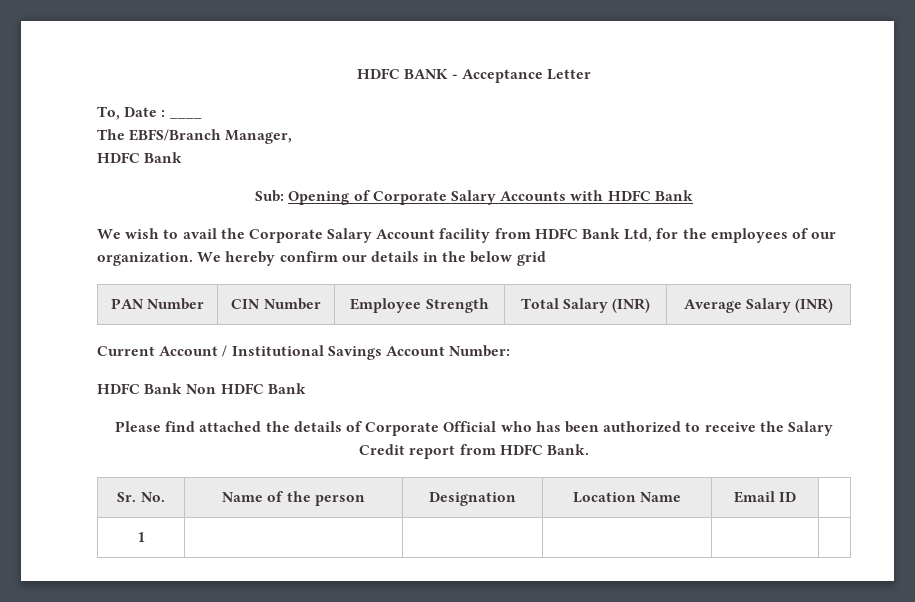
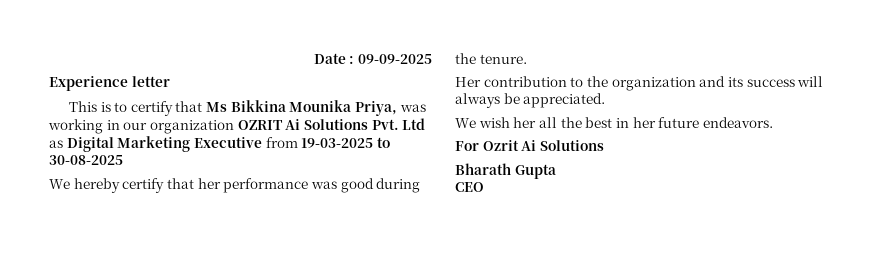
[357,68,591,83] [97,106,166,120] [169,117,202,119] [97,129,293,144] [97,152,183,163] [255,190,693,205] [97,228,837,243] [97,251,546,266] [110,298,205,310] [231,298,321,310] [350,298,489,313] [520,298,651,313] [683,298,834,313] [97,345,511,360] [97,383,306,394] [115,421,833,436] [359,444,589,459] [117,492,165,502] [222,491,365,506] [428,492,516,506] [572,492,682,503] [733,491,797,503] [137,532,145,542] HDFC BANK - Acceptance Letter // To, Date : ____ // The EBFS/Branch Manager, // HDFC Bank // Sub: Opening of Corporate Salary Accounts with HDFC Bank // We wish to avail the Corporate Salary Account facility from HDFC Bank Ltd, for the employees of our organization. We hereby confirm our details in the below grid // PAN Number | CIN Number | Employee Strength | Total Salary (INR) | Average Salary (INR) // Current Account / Institutional Savings Account Number: // HDFC Bank Non HDFC Bank // Please find attached the details of Corporate Official who has been authorized to receive the Salary Credit report from HDFC Bank. // Sr. No. | Name of the person | Designation | Location Name | Email ID | // 1 | | | | | -> [313,53,432,64] [49,76,170,91] [68,100,426,116] [48,118,426,134] [49,136,390,152] [49,155,123,165] [49,178,421,193] [455,53,527,64] [455,76,824,91] [455,93,606,108] [455,117,773,128] [455,140,604,151] [455,163,556,179] [455,182,484,192] Date : 09-09-2025 // Experience letter // This is to certify that Ms Bikkina Mounika Priya, was working in our organization OZRIT Ai Solutions Pvt. Ltd as Digital Marketing Executive from 19-03-2025 to 30-08-2025 // We hereby certify that her performance was good during the tenure. // Her contribution to the organization and its success will always be appreciated. // We wish her all the best in her future endeavors. // For Ozrit Ai Solutions // Bharath Gupta // CEO

